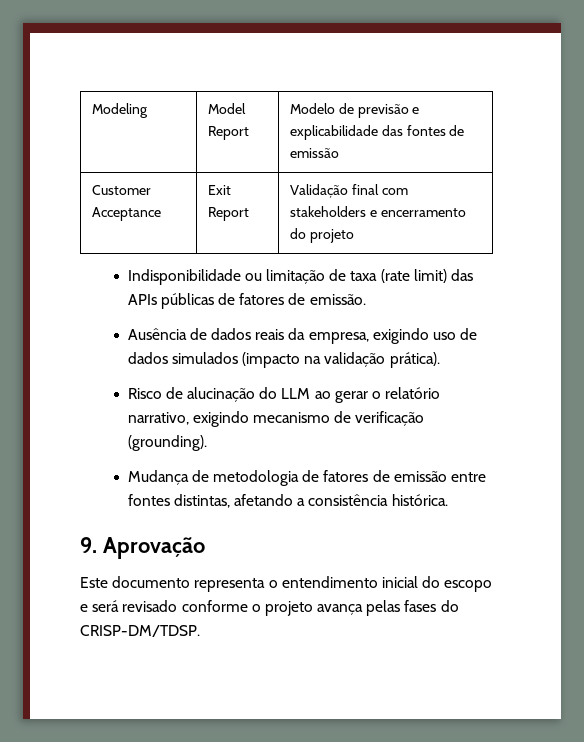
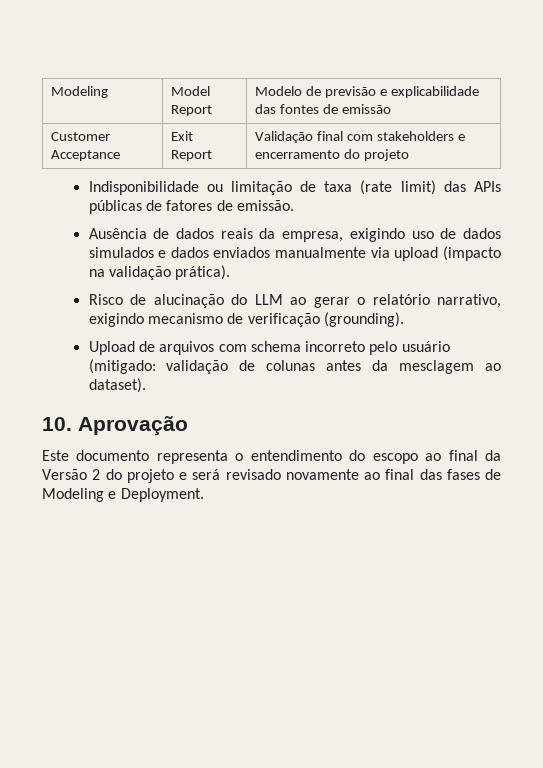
(238, 358) none -> [158,247,439,261] e dados enviados manualmente via upload
[127,470,486,486] [127,494,448,508] [80,537,97,553] Mudança de metodologia de fatores de emissão entre fontes distintas, afetando a consistência histórica. // 9. -> [88,341,450,355] [88,359,501,374] [88,378,146,393] [42,417,72,431] Upload de arquivos com schema incorreto pelo usuário (mitigado: validação de colunas antes da mesclagem ao dataset). // 10.
[381,576,418,588] inicial -> (342, 455) none
[80,600,459,616] [80,625,200,637] e será revisado conforme o projeto avança pelas fases do CRISP-DM/TDSP. -> [425,450,502,461] [42,469,501,483] [42,488,204,502] ao final da Versão 2 do projeto e será revisado novamente ao final das fases de Modeling e Deployment.

